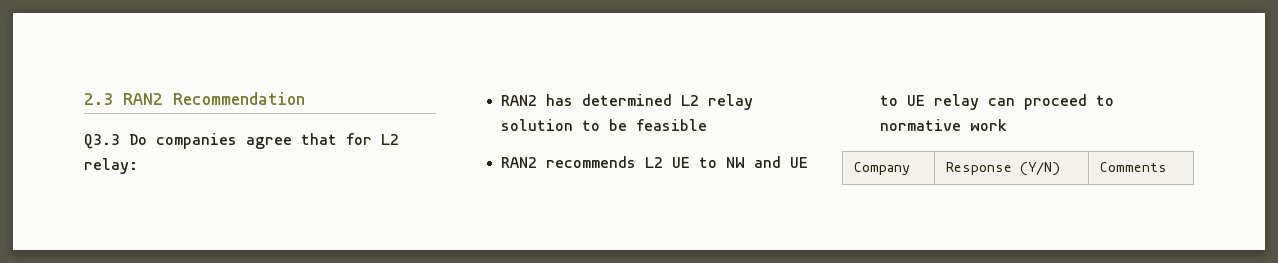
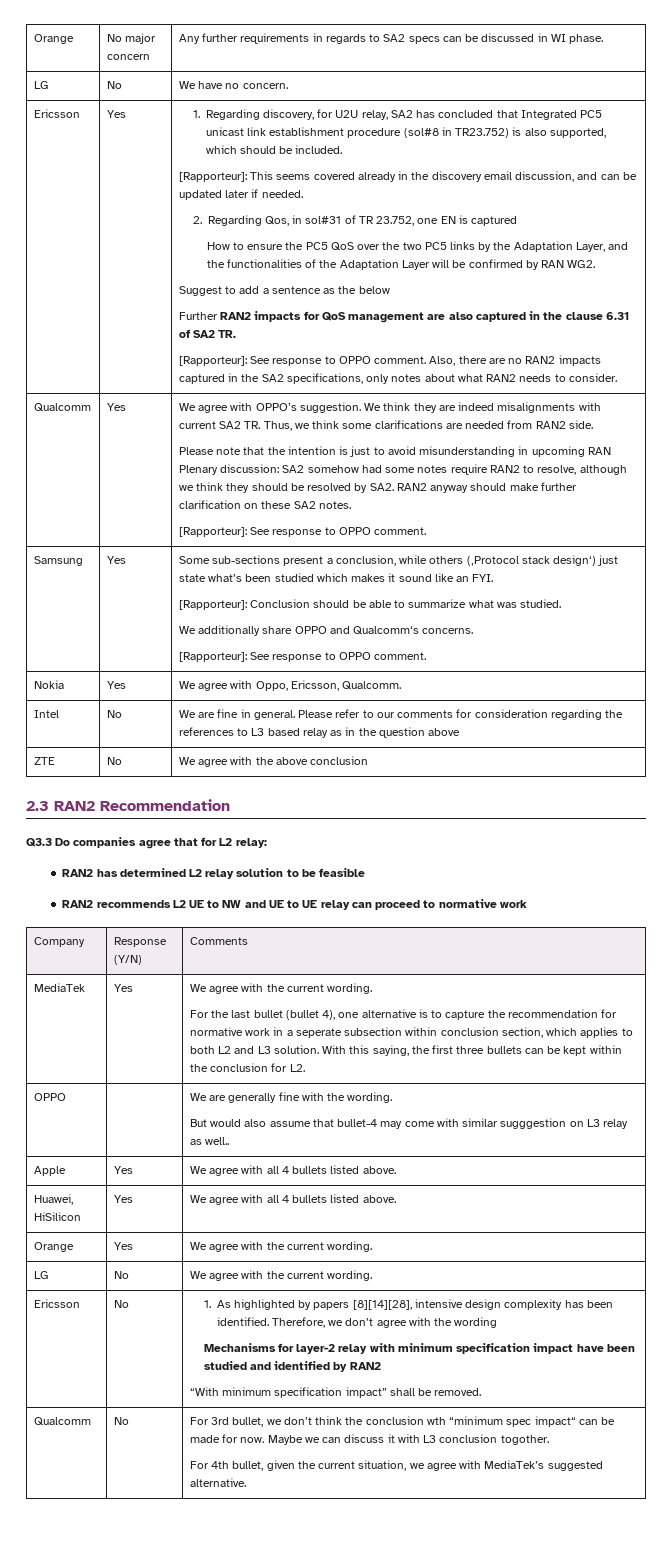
(84, 99) none -> [33,34,74,44] [106,33,157,44] [106,54,150,60] [178,33,604,44] [33,81,49,89] [106,81,122,89] [178,81,288,89] [33,109,80,118] [106,110,126,118] [192,109,603,120] [205,127,606,138] [205,145,343,154] [178,171,637,182] [178,189,303,200] [192,215,518,226] [206,241,629,252] [206,259,596,270] [178,286,390,296] [178,311,629,323] [178,329,237,338] [178,355,601,366] [178,373,617,384] [33,403,91,412] [106,403,126,411] [178,402,601,413] [178,420,593,431] [178,446,611,457] [178,464,627,475] [178,482,577,493] [178,500,351,509] [178,527,427,537] [33,556,83,566] [106,556,126,564] [178,555,619,566] [178,573,494,582] [178,599,562,610] [178,625,474,636] [178,652,427,662] [33,680,64,689] [106,681,126,689] [178,680,402,691] [33,710,59,718] [106,710,122,718] [178,709,624,720] [178,727,461,738] [33,757,55,765] [106,757,122,765] [178,756,369,767] Orange | No major concern | Any further requirements in regards to SA2 specs can be discussed in WI phase. // LG | No | We have no concern. // Ericsson | Yes | 1. Regarding discovery, for U2U relay, SA2 has concluded that Integrated PC5 unicast link establishment procedure (sol#8 in TR23.752) is also supported, which should be included. // [Rapporteur]: This seems covered already in the discovery email discussion, and can be updated later if needed. // 2. Regarding Qos, in sol#31 of TR 23.752, one EN is captured // How to ensure the PC5 QoS over the two PC5 links by the Adaptation Layer, and the functionalities of the Adaptation Layer will be confirmed by RAN WG2. // Suggest to add a sentence as the below // Further RAN2 impacts for QoS management are also captured in the clause 6.31 of SA2 TR. // [Rapporteur]: See response to OPPO comment. Also, there are no RAN2 impacts captured in the SA2 specifications, only notes about what RAN2 needs to consider. // Qualcomm | Yes | We agree with OPPO’s suggestion. We think they are indeed misalignments with current SA2 TR. Thus, we think some clarifications are needed from RAN2 side. // Please note that the intention is just to avoid misunderstanding in upcoming RAN Plenary discussion: SA2 somehow had some notes require RAN2 to resolve, although we think they should be resolved by SA2. RAN2 anyway should make further clarification on these SA2 notes. // [Rapporteur]: See response to OPPO comment. // Samsung | Yes | Some sub-sections present a conclusion, while others (‚Protocol stack design‘) just state what’s been studied which makes it sound like an FYI. // [Rapporteur]: Conclusion should be able to summarize what was studied. // We additionally share OPPO and Qualcomm‘s concerns. // [Rapporteur]: See response to OPPO comment. // Nokia | Yes | We agree with Oppo, Ericsson, Qualcomm. // Intel | No | We are fine in general. Please refer to our comments for consideration regarding the references to L3 based relay as in the question above // ZTE | No | We agree with the above conclusion //
(1168, 167) none -> [33,983,85,992] [113,984,133,992] [189,983,373,994] [189,1009,618,1020] [189,1027,633,1038] [189,1045,622,1056] [189,1063,305,1072] [33,1093,66,1101] [189,1092,393,1103] [189,1118,629,1129] [189,1137,230,1145] [33,1166,66,1176] [113,1166,133,1174] [189,1165,396,1176] [33,1194,73,1205] [33,1212,81,1221] [113,1195,133,1203] [189,1194,396,1205] [33,1242,74,1252] [113,1242,133,1250] [189,1241,373,1252] [33,1271,49,1279] [113,1271,129,1279] [189,1270,373,1281] [33,1299,80,1308] [113,1300,129,1308] [203,1299,613,1310] [216,1317,498,1328] [203,1343,635,1354] [203,1361,381,1372] [189,1387,482,1398] [33,1417,91,1426] [113,1417,129,1425] [189,1416,616,1427] [189,1434,549,1445] [189,1460,603,1471] [189,1478,246,1487] // MediaTek | Yes | We agree with the current wording. // For the last bullet (bullet 4), one alternative is to capture the recommendation for normative work in a seperate subsection within conclusion section, which applies to both L2 and L3 solution. With this saying, the first three bullets can be kept within the conclusion for L2. // OPPO | | We are generally fine with the wording. // But would also assume that bullet-4 may come with similar sugggestion on L3 relay as well.. // Apple | Yes | We agree with all 4 bullets listed above. // Huawei, HiSilicon | Yes | We agree with all 4 bullets listed above. // Orange | Yes | We agree with the current wording. // LG | No | We agree with the current wording. // Ericsson | No | 1. As highlighted by papers [8][14][28], intensive design complexity has been identified. Therefore, we don’t agree with the wording // Mechanisms for layer-2 relay with minimum specification impact have been studied and identified by RAN2 // “With minimum specification impact” shall be removed. // Qualcomm | No | For 3rd bullet, we don’t think the conclusion wth “minimum spec impact“ can be made for now. Maybe we can discuss it with L3 conclusion togother. // For 4th bullet, given the current situation, we agree with MediaTek’s suggested alternative.

